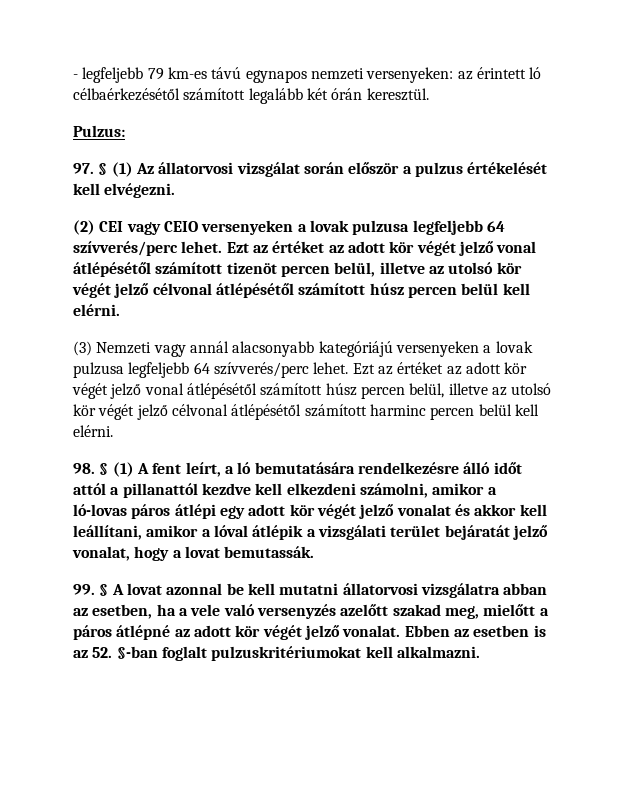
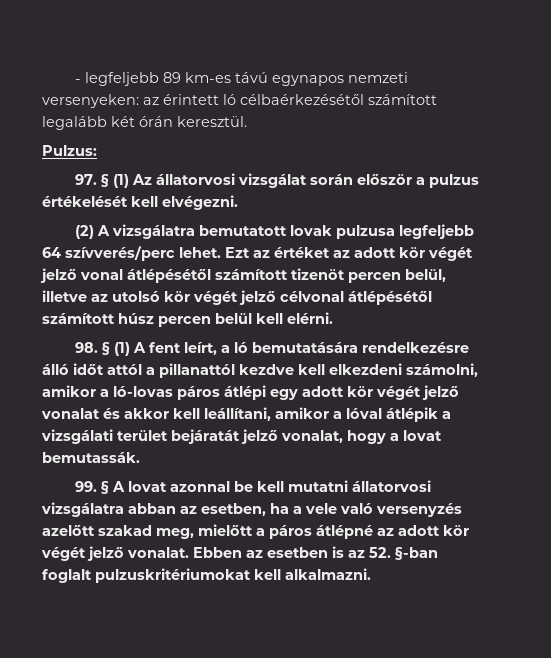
[147,68,164,80] 79 -> [163,72,182,83] 89
[99,220,307,235] CEI vagy CEIO versenyeken a -> [97,224,288,239] A vizsgálatra bemutatott
[73,341,533,357] [73,362,528,378] [72,383,552,399] [73,404,539,420] [73,425,113,437] // (3) Nemzeti vagy annál alacsonyabb kategóriájú versenyeken a lovak pulzusa legfeljebb 64 szívverés/perc lehet. Ezt az értéket az adott kör végét jelző vonal átlépésétől számított húsz percen belül, illetve az utolsó kör végét jelző célvonal átlépésétől számított harminc percen belül kell elérni. -> (333, 318) none

